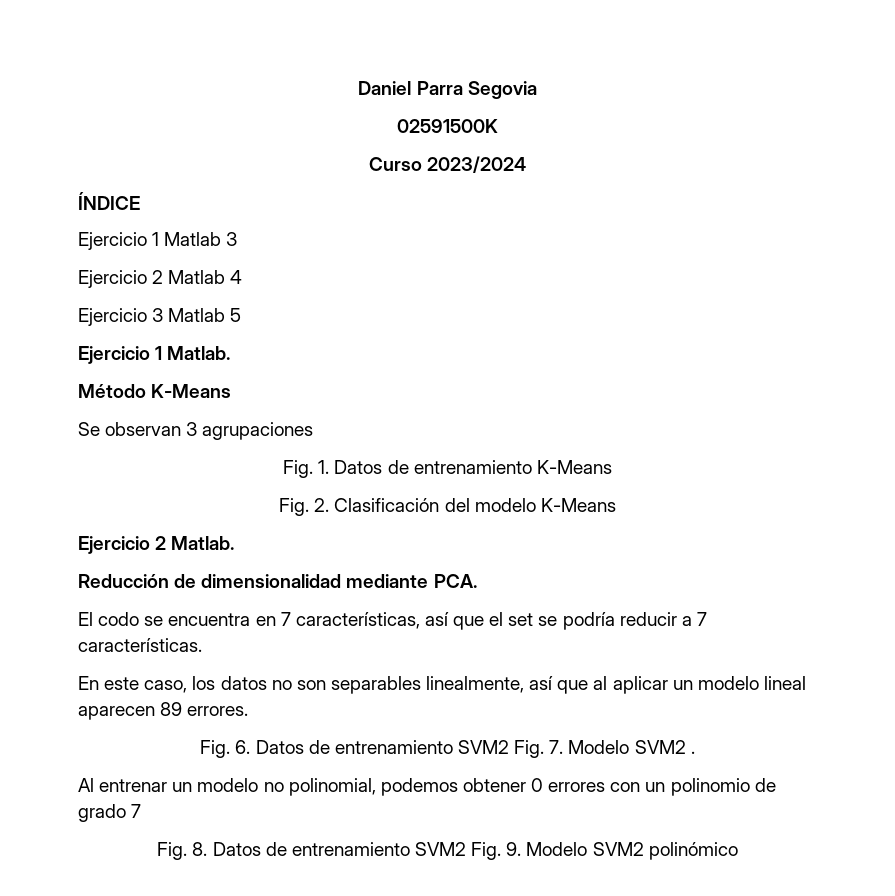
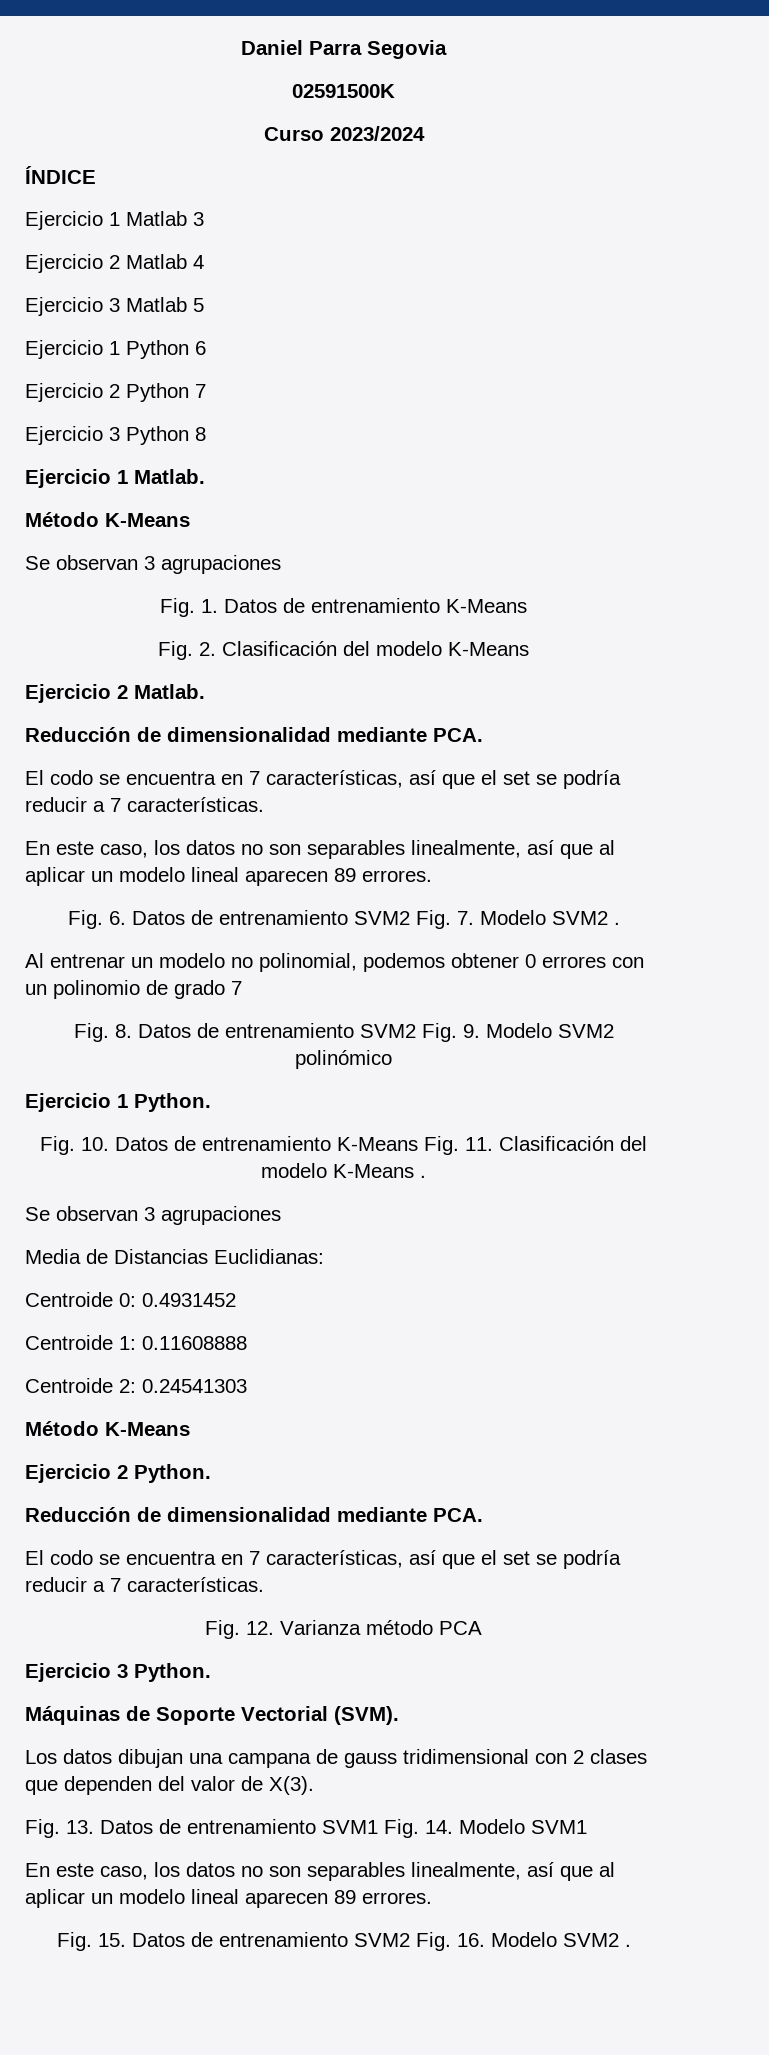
(242, 315) none -> [25,340,206,359] [25,383,206,402] [25,426,206,445] // Ejercicio 1 Python 6 // Ejercicio 2 Python 7 // Ejercicio 3 Python 8
(738, 851) none -> [25,1093,211,1112] [40,1136,647,1155] [261,1163,426,1178] [25,1206,281,1225] [25,1249,324,1264] [25,1292,236,1307] [25,1335,247,1350] [25,1378,247,1393] [25,1421,190,1436] [25,1464,211,1483] [25,1507,483,1522] [25,1550,621,1569] [25,1577,264,1592] [205,1620,482,1639] [25,1663,211,1682] [25,1706,399,1725] [25,1749,647,1768] [25,1776,314,1795] [25,1819,587,1838] [25,1862,615,1881] [25,1889,432,1908] [56,1932,631,1951] // Ejercicio 1 Python. // Fig. 10. Datos de entrenamiento K-Means Fig. 11. Clasificación del modelo K-Means . // Se observan 3 agrupaciones // Media de Distancias Euclidianas: // Centroide 0: 0.4931452 // Centroide 1: 0.11608888 // Centroide 2: 0.24541303 // Método K-Means // Ejercicio 2 Python. // Reducción de dimensionalidad mediante PCA. // El codo se encuentra en 7 características, así que el set se podría reducir a 7 características. // Fig. 12. Varianza método PCA // Ejercicio 3 Python. // Máquinas de Soporte Vectorial (SVM). // Los datos dibujan una campana de gauss tridimensional con 2 clases que dependen del valor de X(3). // Fig. 13. Datos de entrenamiento SVM1 Fig. 14. Modelo SVM1 // En este caso, los datos no son separables linealmente, así que al aplicar un modelo lineal aparecen 89 errores. // Fig. 15. Datos de entrenamiento SVM2 Fig. 16. Modelo SVM2 .

